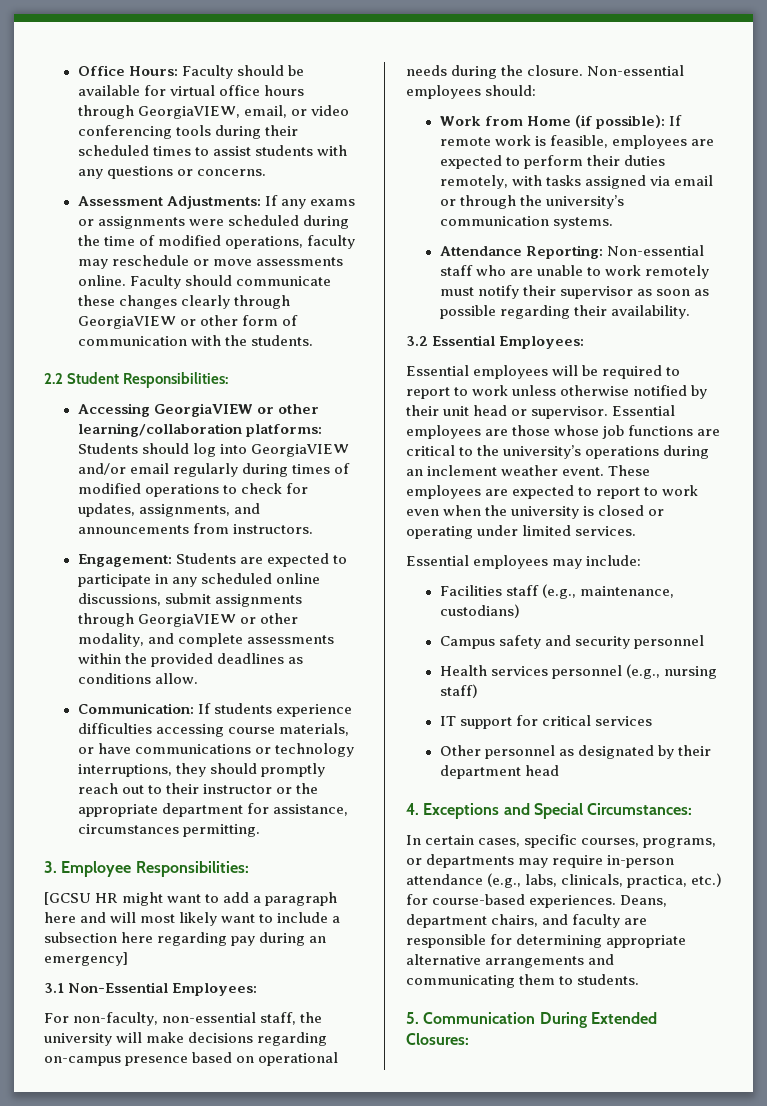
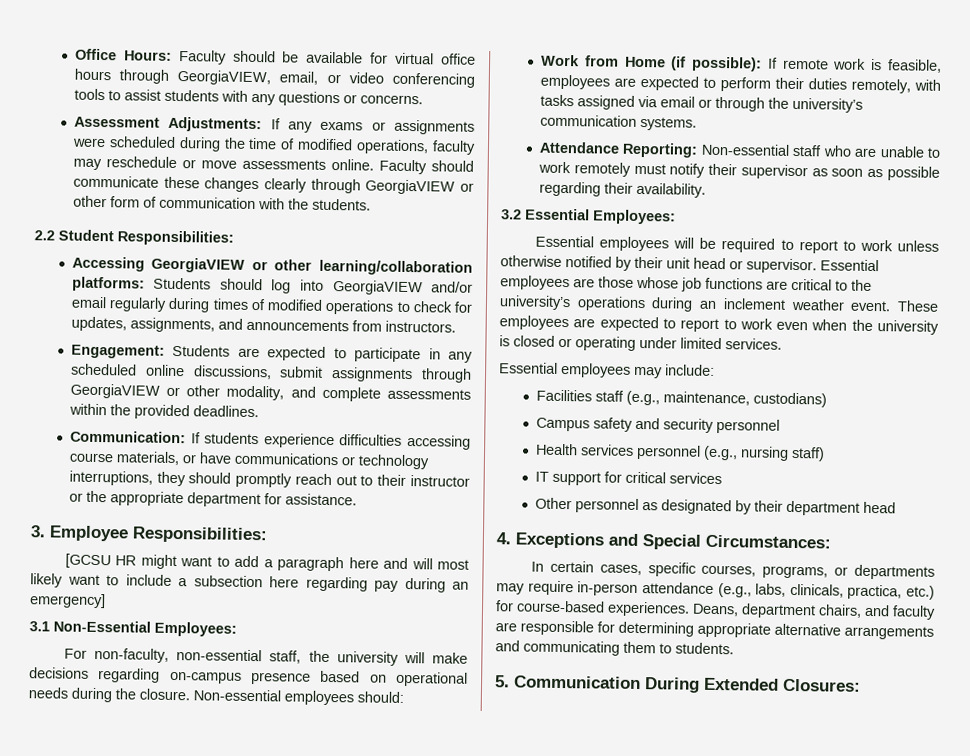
[214,125,298,139] [77,145,191,156] during their scheduled times -> (105, 94) none
[216,653,303,664] [77,673,198,684] deadlines as conditions allow. -> [192,405,259,418] deadlines.
[272,804,348,816] [77,824,260,837] assistance, circumstances permitting. -> [284,493,357,506] assistance.

